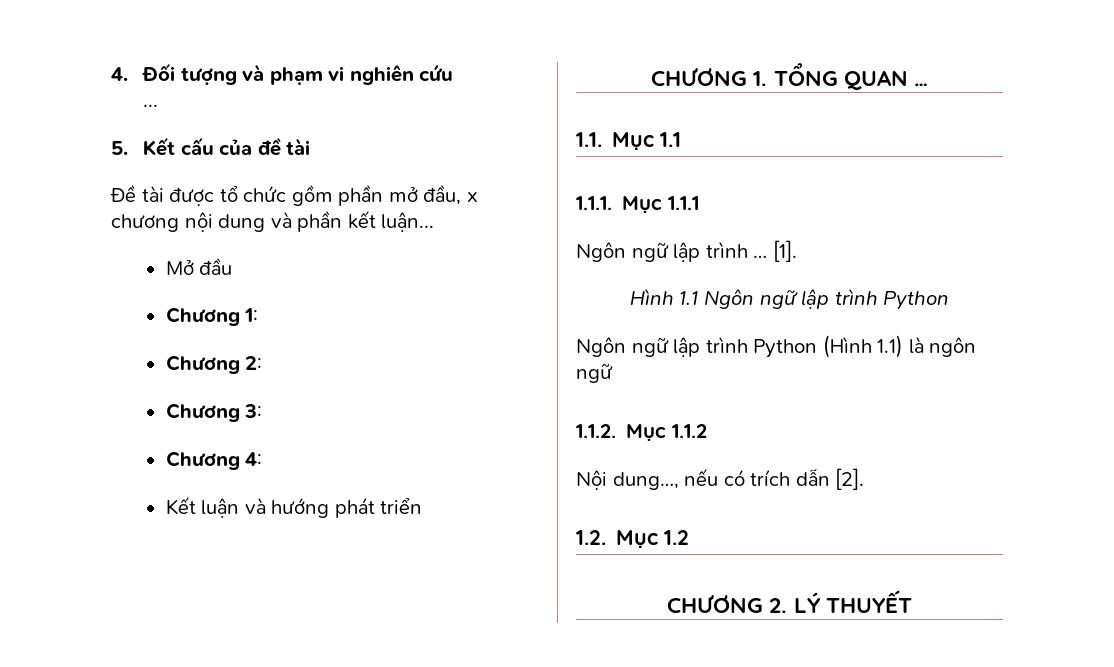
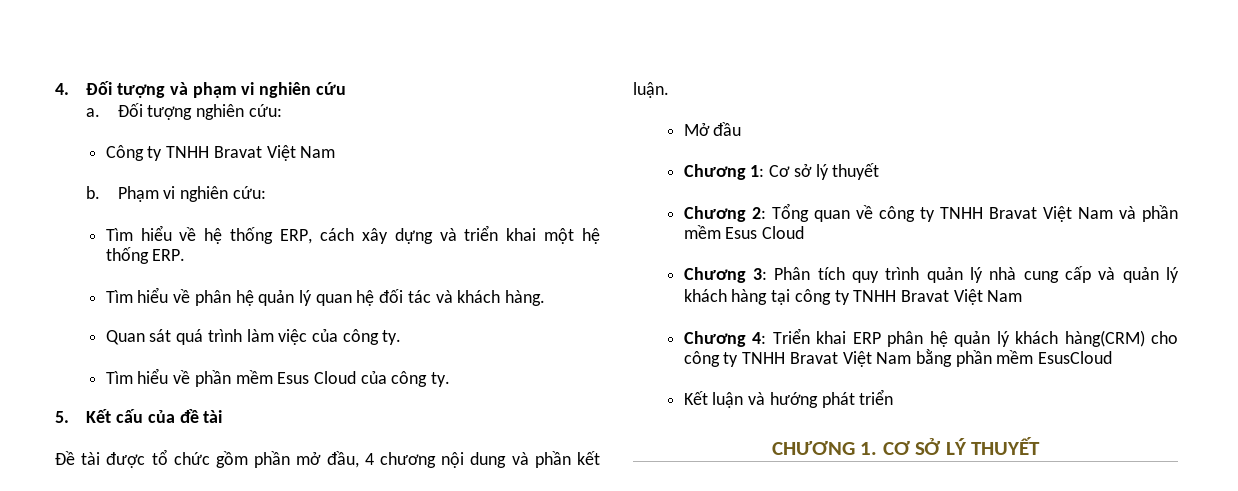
[143,104,159,107] ... -> [86,103,282,120] [105,145,336,161] [86,186,266,202] [105,225,601,244] [105,247,186,264] [105,287,546,306] [105,329,402,345] [105,368,451,387] a. Đối tượng nghiên cứu: // Công ty TNHH Bravat Việt Nam // b. Phạm vi nghiên cứu: // Tìm hiểu về hệ thống ERP, cách xây dựng và triển khai một hệ thống ERP. // Tìm hiểu về phân hệ quản lý quan hệ đối tác và khách hàng. // Quan sát quá trình làm việc của công ty. // Tìm hiểu về phần mềm Esus Cloud của công ty.
[466,192,478,202] x -> [364,453,374,465] 4
[381,212,435,232] luận... -> [633,82,669,98] luận.
[165,355,263,374] [165,403,263,422] [165,451,263,470] // Chương 2: // Chương 3: // Chương 4: -> [769,163,880,180] [683,203,1178,222] [683,225,805,239] [683,266,1179,283] [683,289,1023,305] [683,328,1178,347] [683,349,1113,367] Cơ sở lý thuyết // Chương 2: Tổng quan về công ty TNHH Bravat Việt Nam và phần mềm Esus Cloud // Chương 3: Phân tích quy trình quản lý nhà cung cấp và quản lý khách hàng tại công ty TNHH Bravat Việt Nam // Chương 4: Triển khai ERP phân hệ quản lý khách hàng(CRM) cho công ty TNHH Bravat Việt Nam bằng phần mềm EsusCloud
[773,63,928,90] [576,132,682,150] [576,196,700,213] [576,240,797,262] [629,288,950,310] [576,335,977,358] [576,363,613,383] [576,424,708,441] [576,468,865,490] [576,530,690,548] [667,595,788,613] TỔNG QUAN … // 1.1. Mục 1.1 // 1.1.1. Mục 1.1.1 // Ngôn ngữ lập trình … [1]. // Hình 1.1 Ngôn ngữ lập trình Python // Ngôn ngữ lập trình Python (Hình 1.1) là ngôn ngữ // 1.1.2. Mục 1.1.2 // Nội dung…, nếu có trích dẫn [2]. // 1.2. Mục 1.2 // CHƯƠNG 2. -> [882,438,942,455] CƠ SỞ

